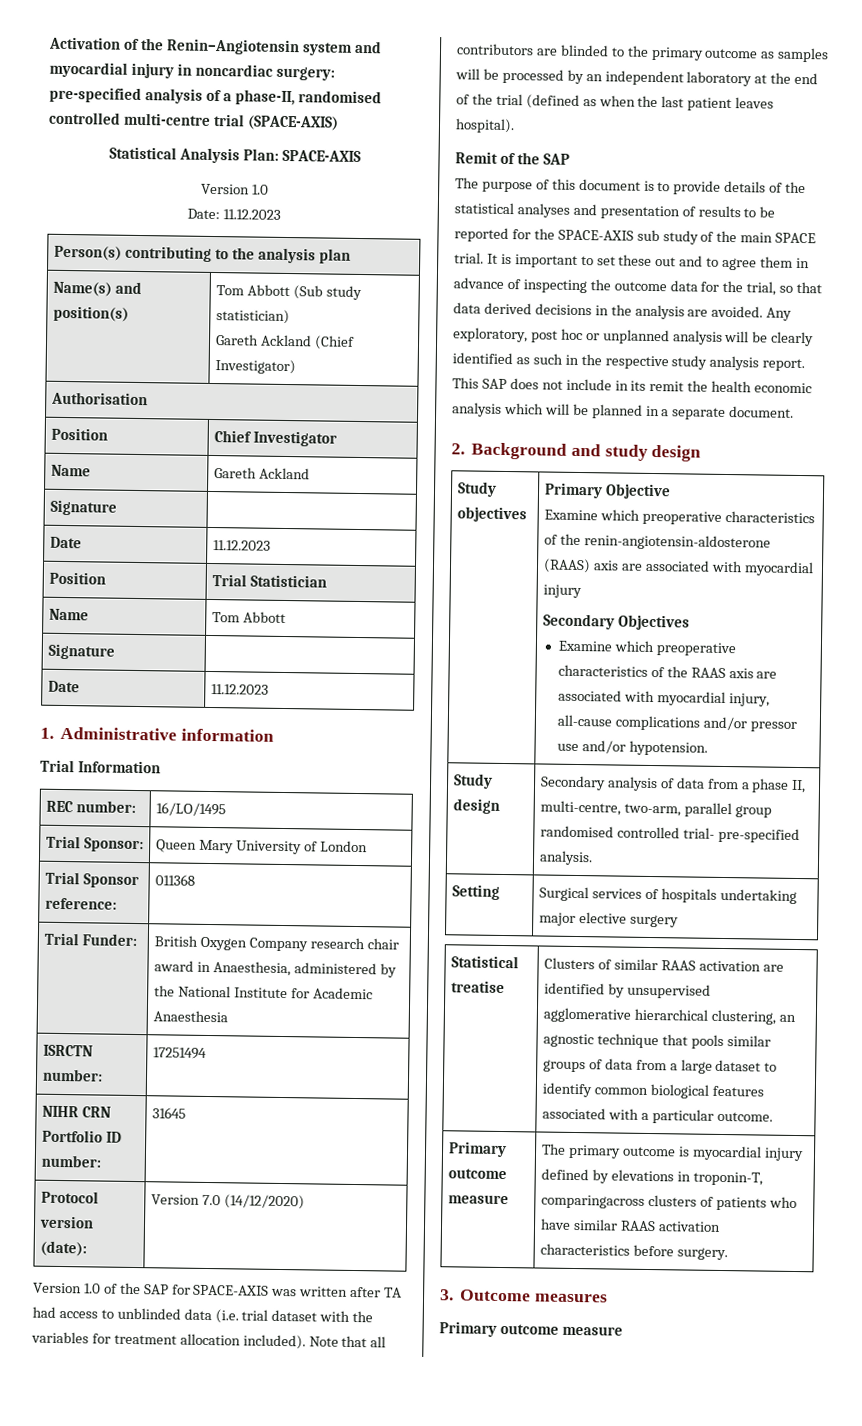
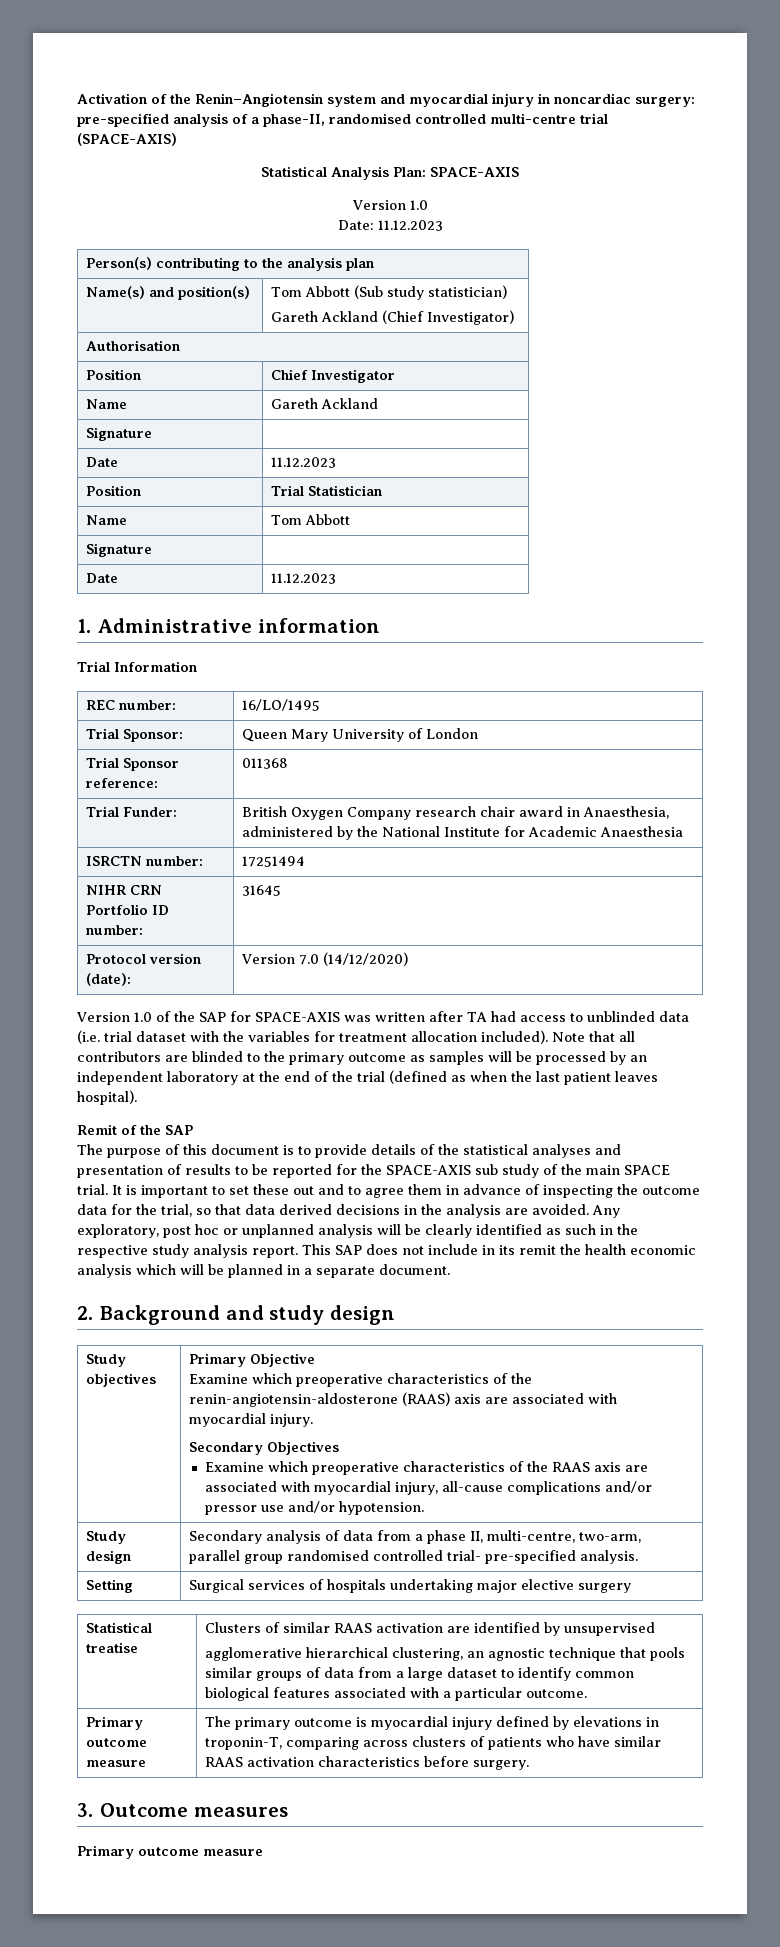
[542,584,582,599] injury -> [270,1414,314,1427] injury.
[540,1194,645,1209] comparingacross -> [286,1737,409,1750] comparing across

